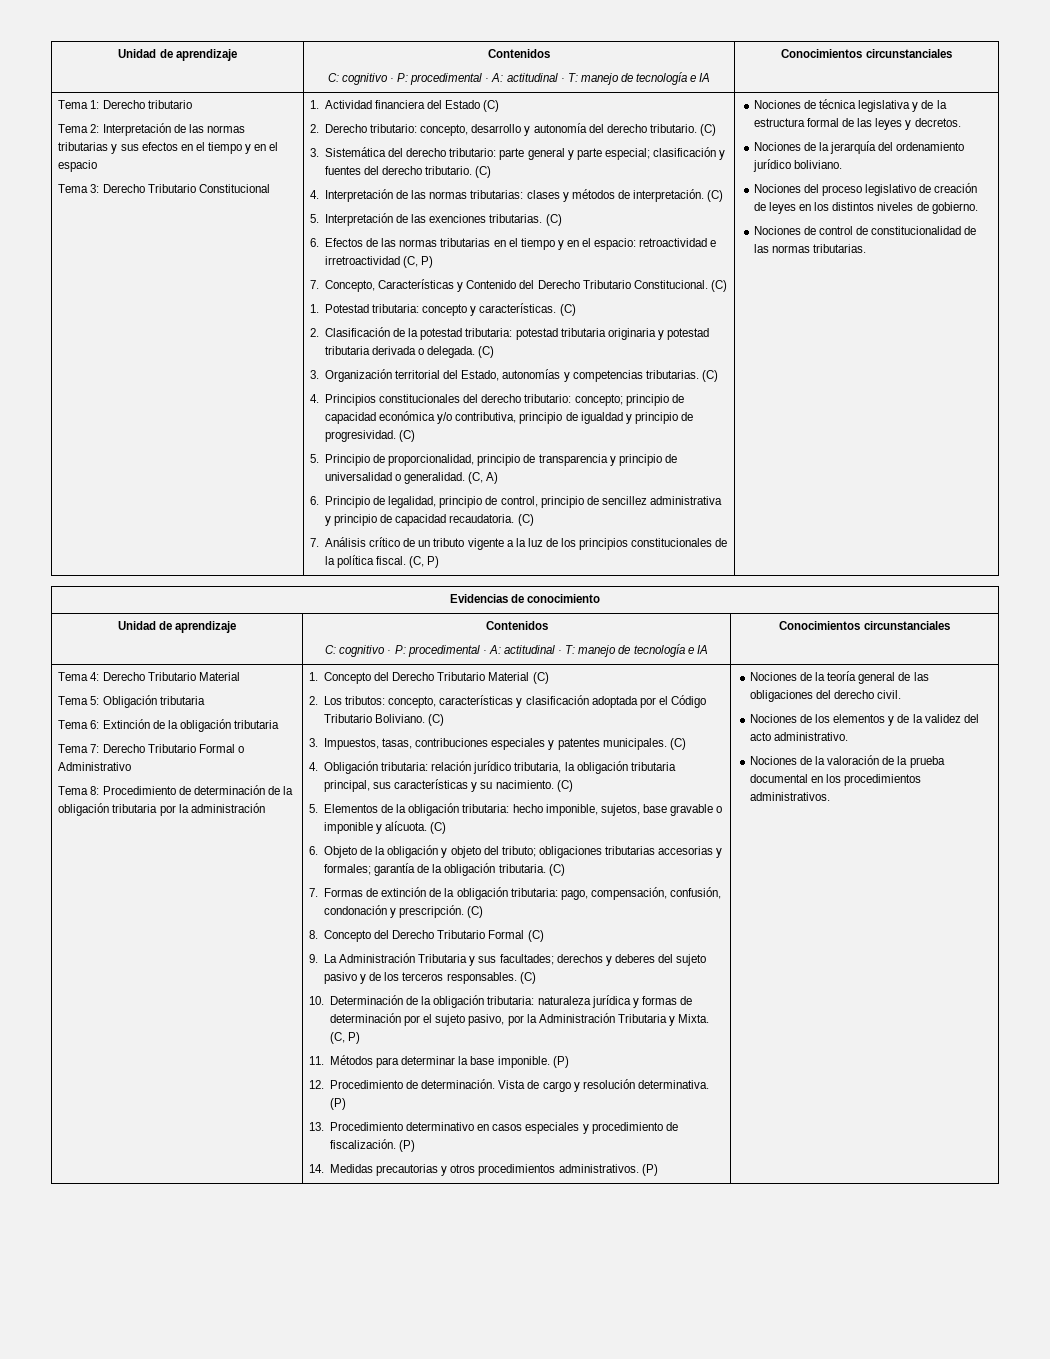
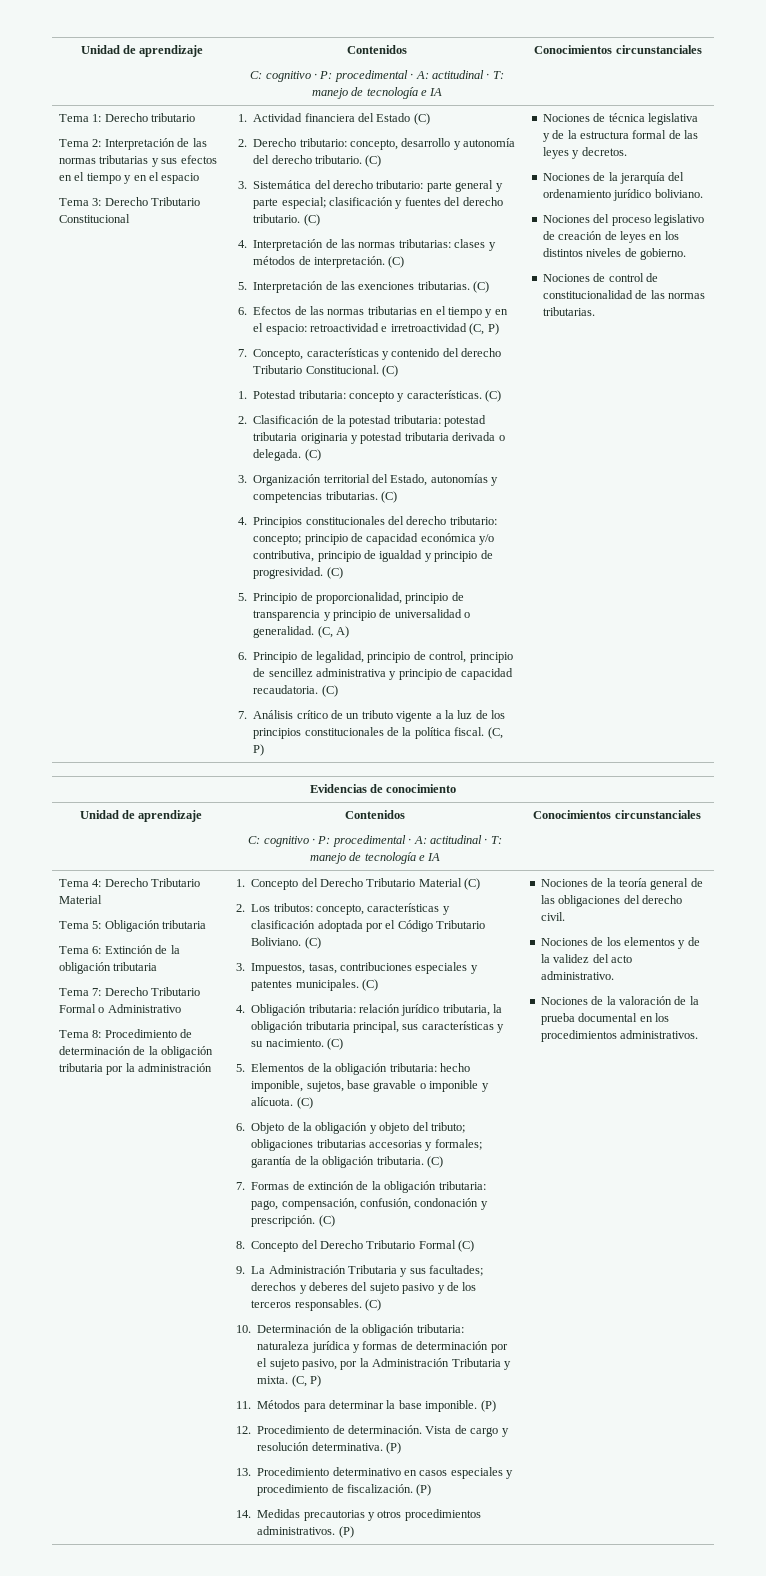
[378,279,580,292] Características y Contenido del Derecho -> [306,348,502,360] características y contenido del derecho
[678,1014,710,1023] Mixta. -> [257,1376,289,1384] mixta.

